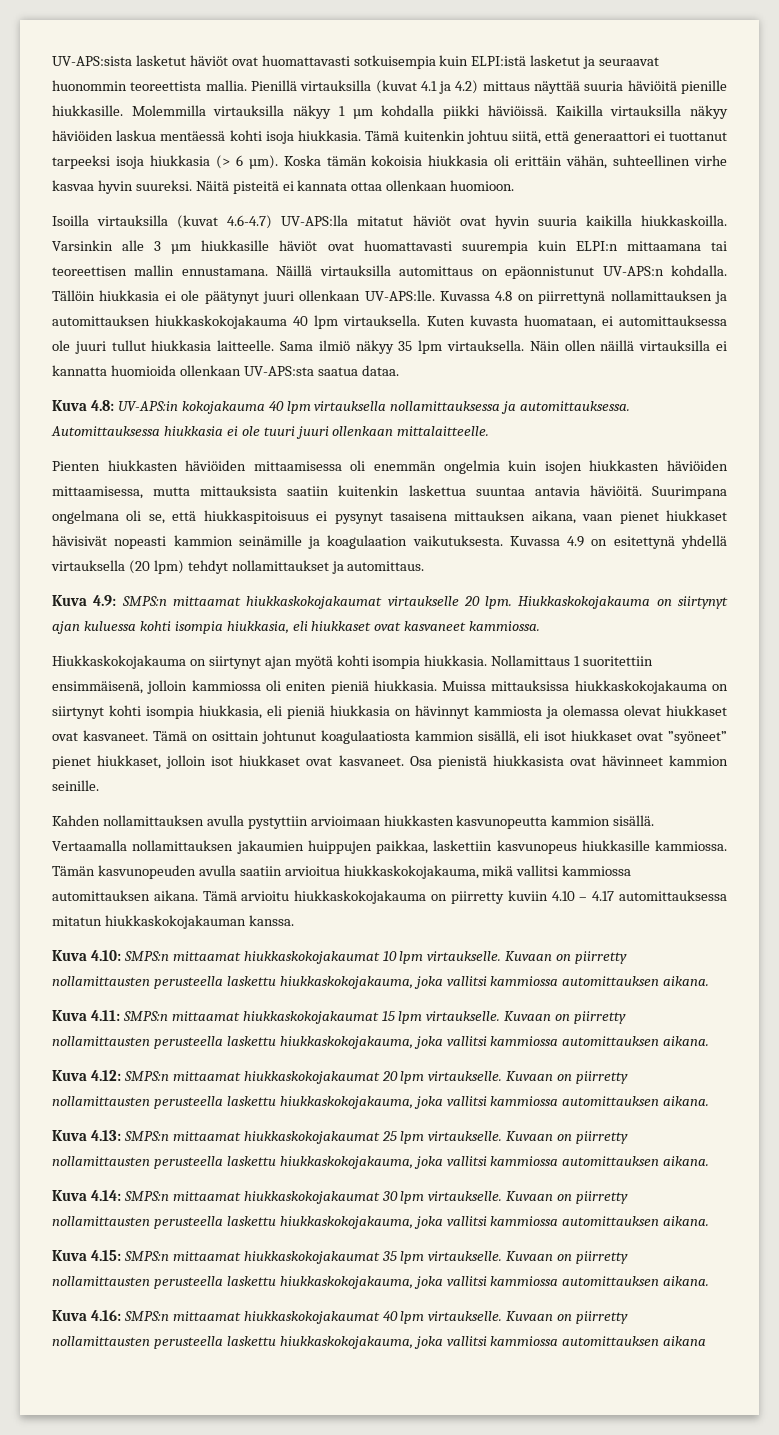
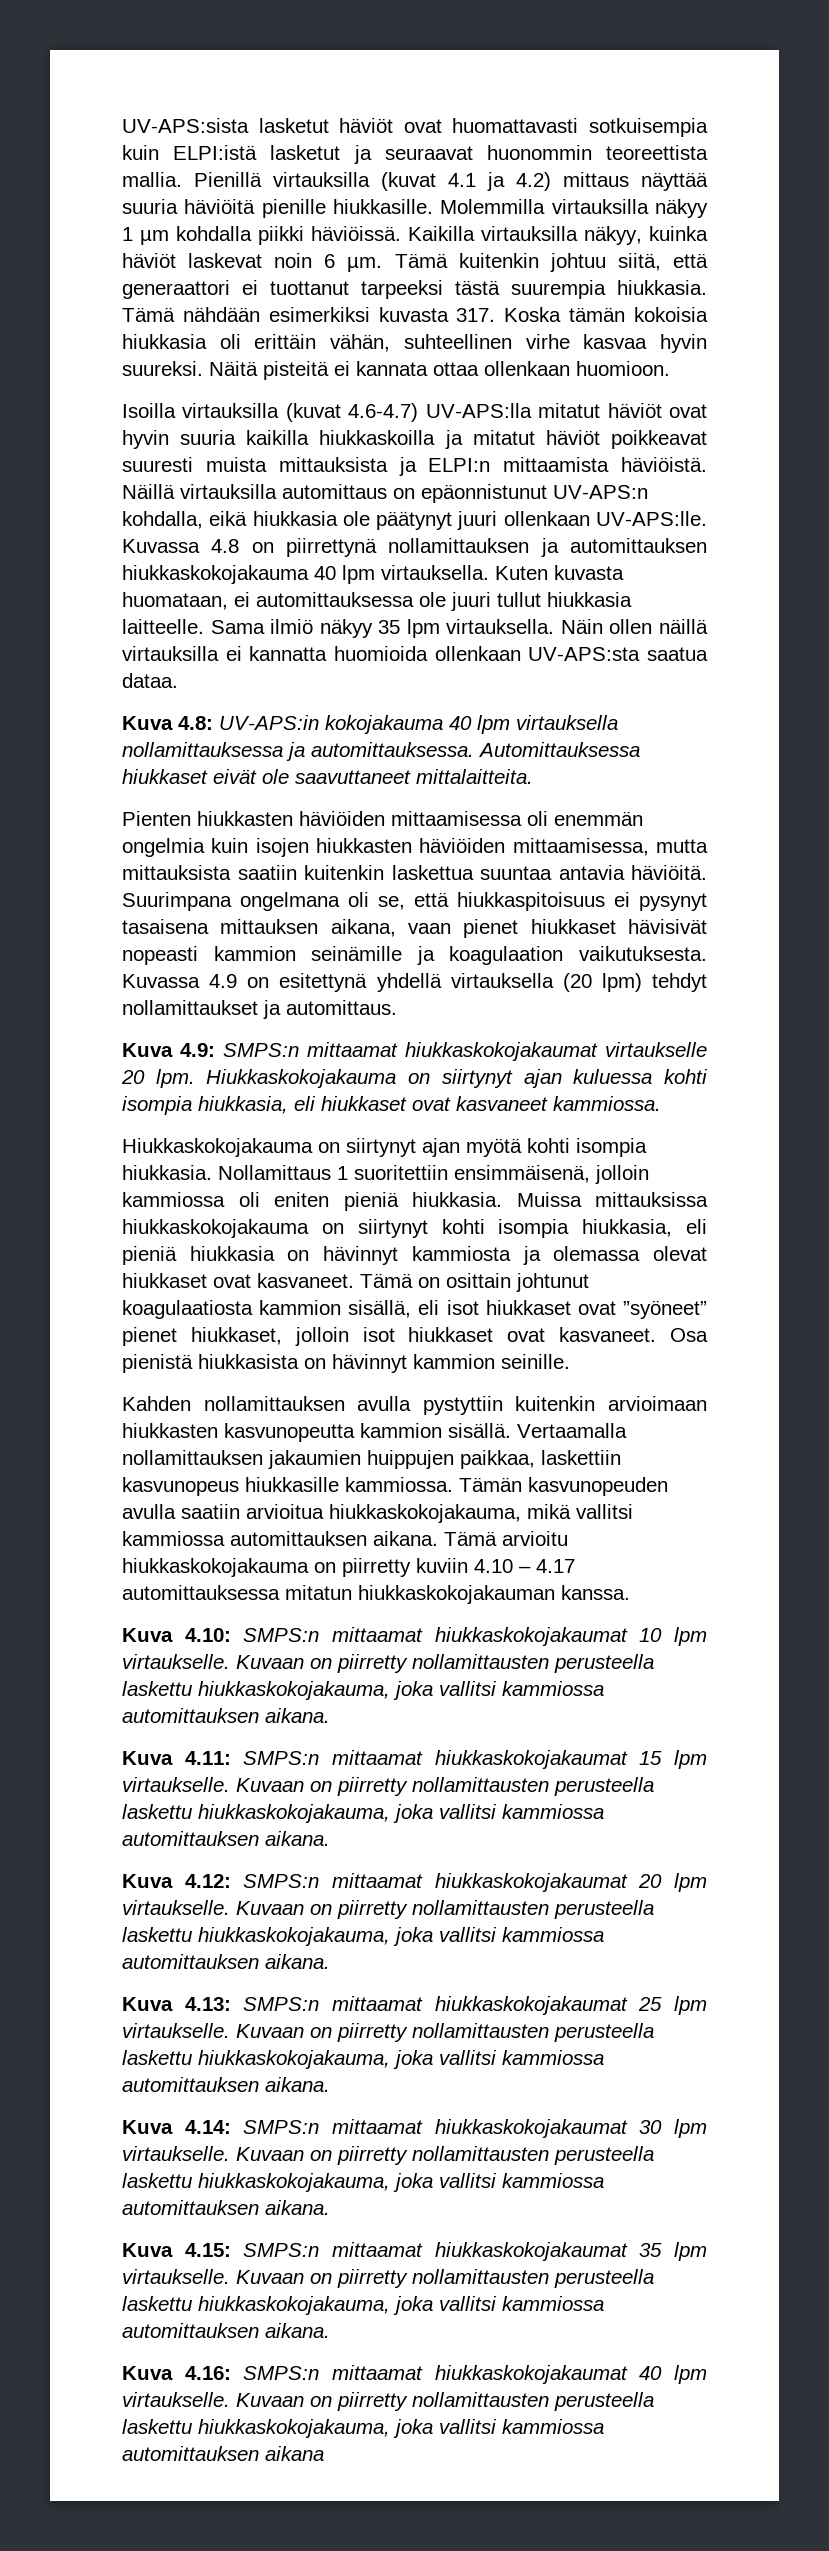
[690,105,729,119] [52,130,362,144] näkyy häviöiden laskua mentäessä kohti isoja hiukkasia. -> [584,226,708,245] [122,253,383,272] näkyy, kuinka häviöt laskevat noin 6 µm.
[115,155,278,169] isoja hiukkasia (> 6 µm). -> [455,280,707,299] [122,307,496,322] tästä suurempia hiukkasia. Tämä nähdään esimerkiksi kuvasta 317.
[641,215,727,226] [52,240,728,254] [52,265,268,276] hiukkaskoilla. Varsinkin alle 3 µm hiukkasille häviöt ovat huomattavasti suurempia kuin ELPI:n mittaamana tai teoreettisen mallin ennustamana. -> [319,430,708,449] [122,457,707,476] hiukkaskoilla ja mitatut häviöt poikkeavat suuresti muista mittauksista ja ELPI:n mittaamista häviöistä.
[671,265,727,276] [52,290,176,301] kohdalla. Tällöin hiukkasia ei -> [122,511,338,529] kohdalla, eikä hiukkasia
[163,426,490,439] hiukkasia ei ole tuuri juuri ollenkaan mittalaitteelle. -> [122,769,533,784] hiukkaset eivät ole saavuttaneet mittalaitteita.
[569,755,663,766] ovat hävinneet -> [304,1354,407,1373] on hävinnyt
(308, 822) none -> [515,1396,596,1411] kuitenkin

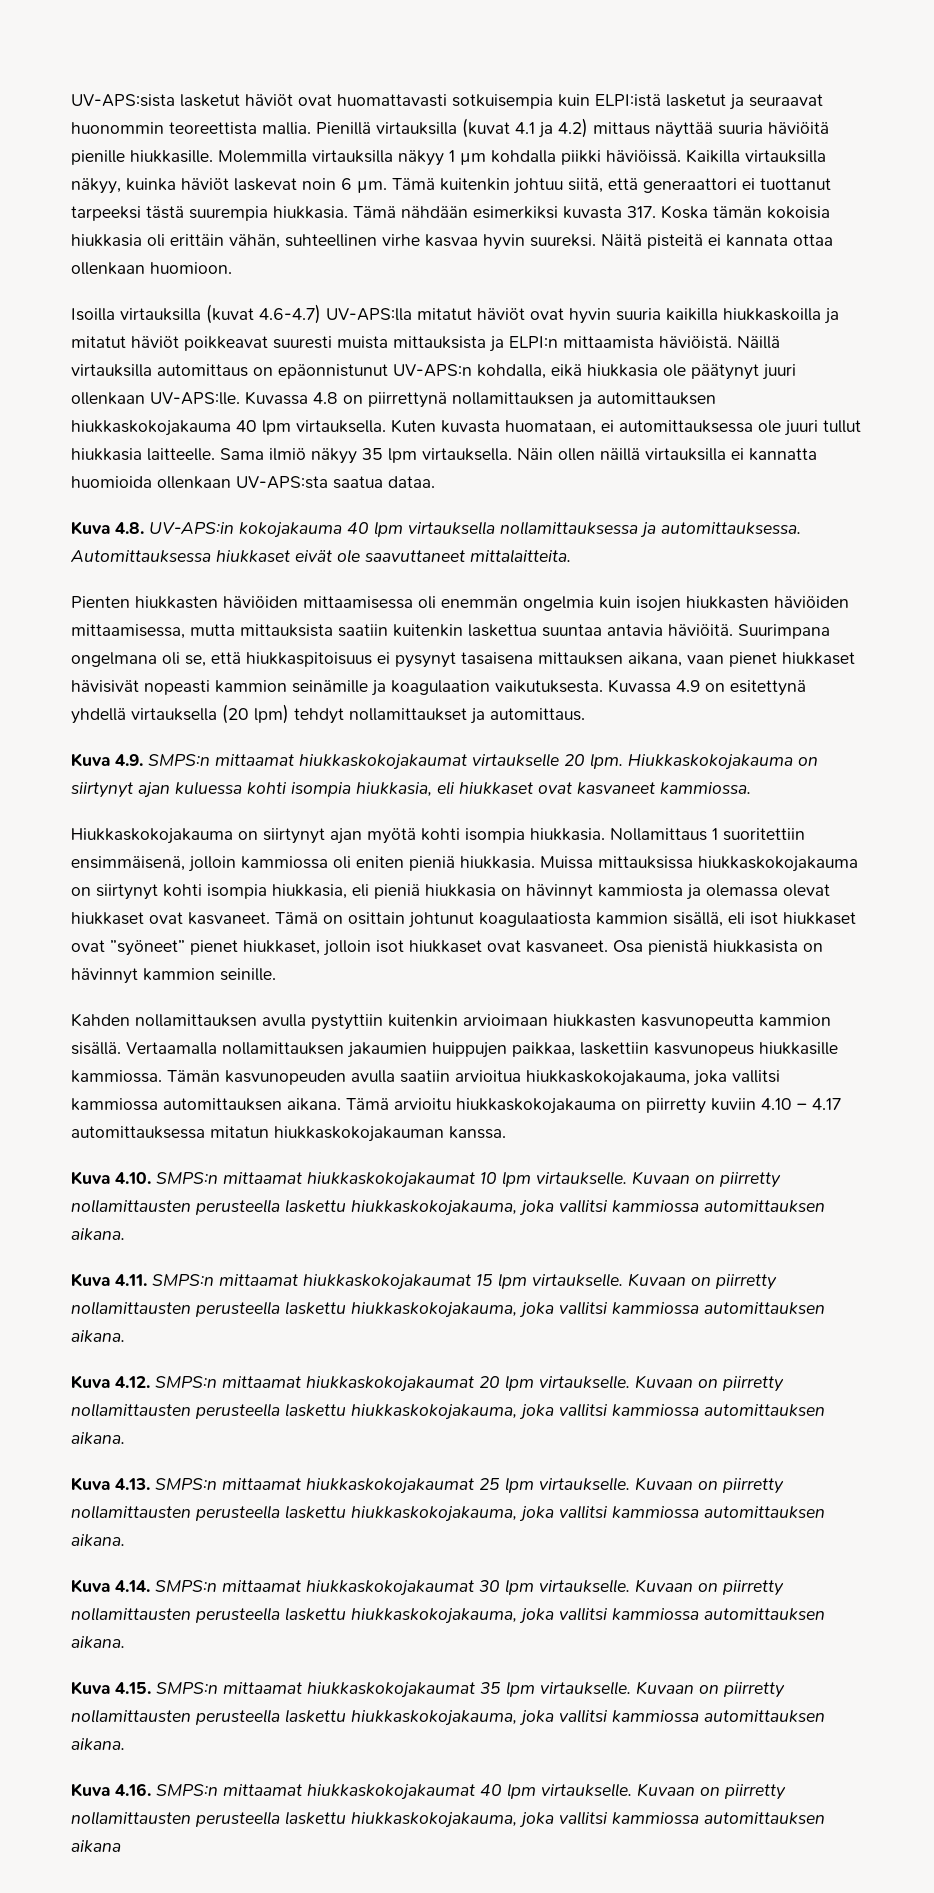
[178,716,213,730] 4.8: -> [115,522,144,534] 4.8.
[180,1043,215,1057] 4.9: -> [115,754,143,766] 4.9.
[527,1504,571,1519] mikä -> [693,1070,727,1086] joka
[184,1628,231,1642] 4.10: -> [115,1172,151,1184] 4.10.
[184,1751,231,1765] 4.11: -> [115,1274,147,1286] 4.11.
[184,1874,231,1888] 4.12: -> [115,1376,150,1388] 4.12.
[184,1997,231,2011] 4.13: -> [115,1478,150,1490] 4.13.
[184,2120,231,2134] 4.14: -> [115,1580,150,1592] 4.14.
[184,2243,231,2257] 4.15: -> [115,1682,151,1694] 4.15.
[184,2366,231,2380] 4.16: -> [115,1783,151,1796] 4.16.

